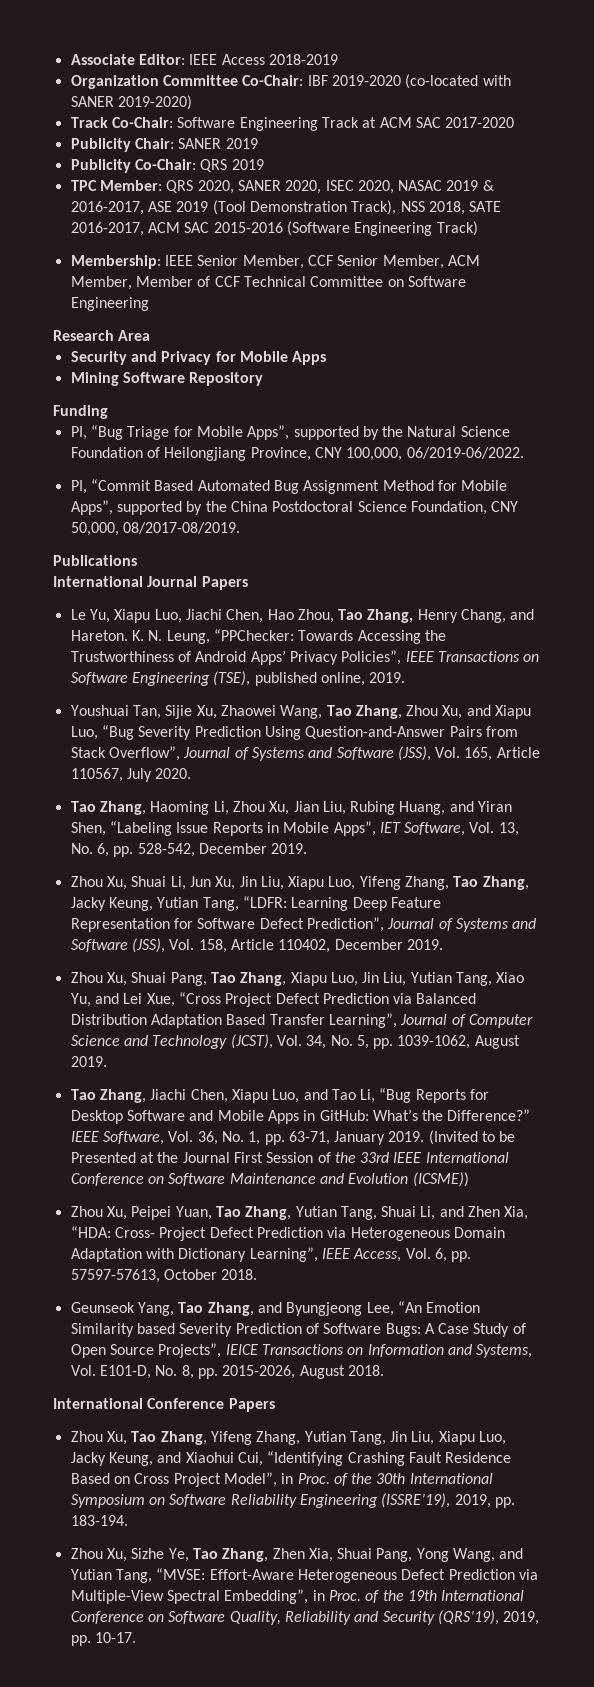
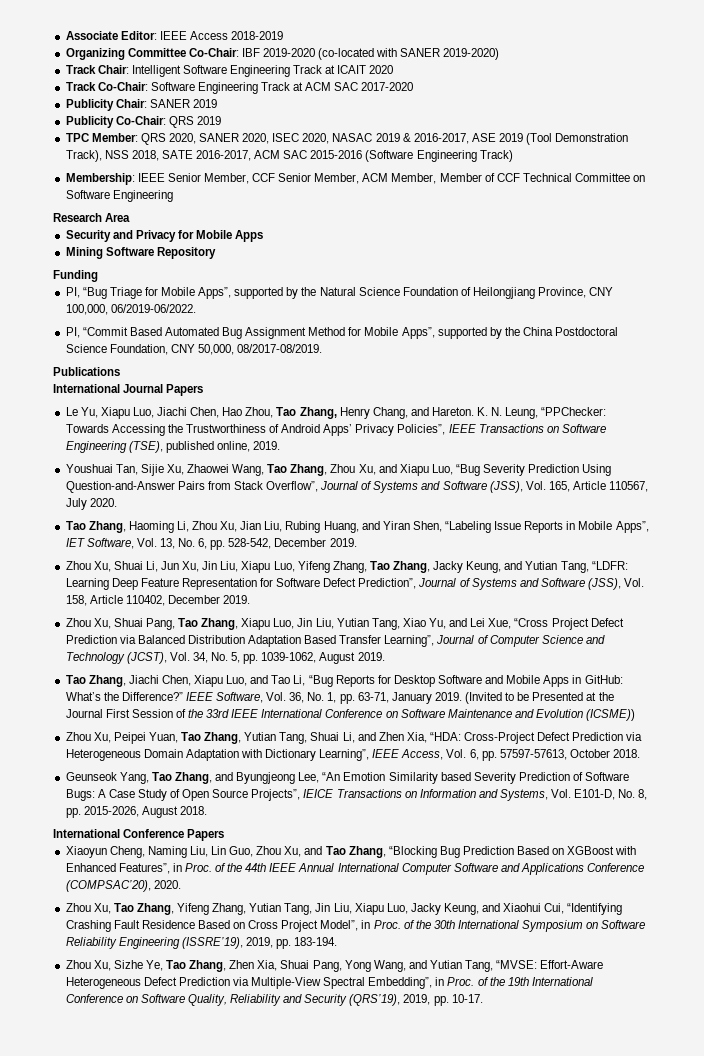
[70,75,159,89] Organization -> [65,48,125,60] Organizing
(192, 102) none -> [65,65,394,77] // Track Chair: Intelligent Software Engineering Track at ICAIT 2020
(153, 904) none -> [504,561,523,570] and
[114,1227,207,1241] Cross- Project -> [464,732,536,744] Cross-Project
(275, 1405) none -> [65,846,637,858] [65,863,645,875] [65,880,181,892] // Xiaoyun Cheng, Naming Liu, Lin Guo, Zhou Xu, and Tao Zhang, “Blocking Bug Prediction Based on XGBoost with Enhanced Features”, in Proc. of the 44th IEEE Annual International Computer Software and Applications Conference (COMPSAC’20), 2020.

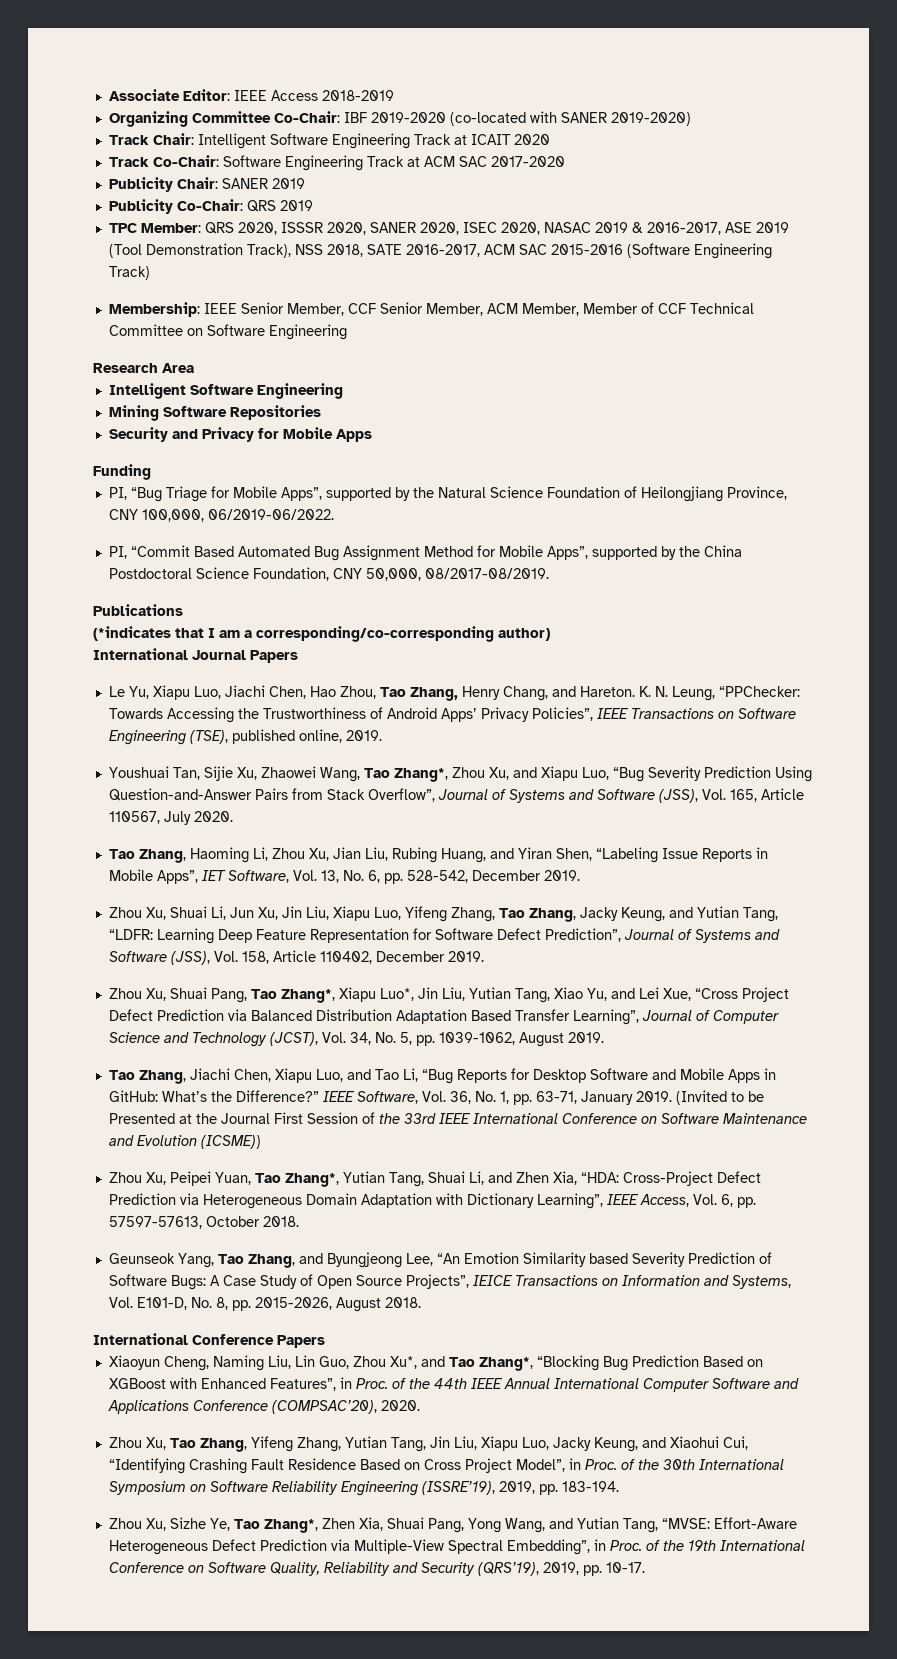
(196, 138) none -> [280,222,366,235] ISSSR 2020,
(131, 217) none -> [108,383,343,399] [108,405,321,421] // Intelligent Software Engineering // Mining Software Repositories
[65,247,216,259] // Mining Software Repository -> (372, 435) none
(120, 371) none -> [93,626,550,642] // (*indicates that I am a corresponding/co-corresponding author)
[290,464,328,476] Zhang, -> [393,768,448,782] Zhang*,
[201,618,295,630] Zhang, Xiapu Luo, -> [280,987,414,1003] Zhang*, Xiapu Luo*,
[204,732,242,744] Zhang, -> [284,1173,339,1187] Zhang*,
[284,846,386,858] Xu, and Tao Zhang, -> [389,1356,533,1371] Xu*, and Tao Zhang*,
[189,960,227,972] Zhang, -> [263,1519,318,1533] Zhang*,

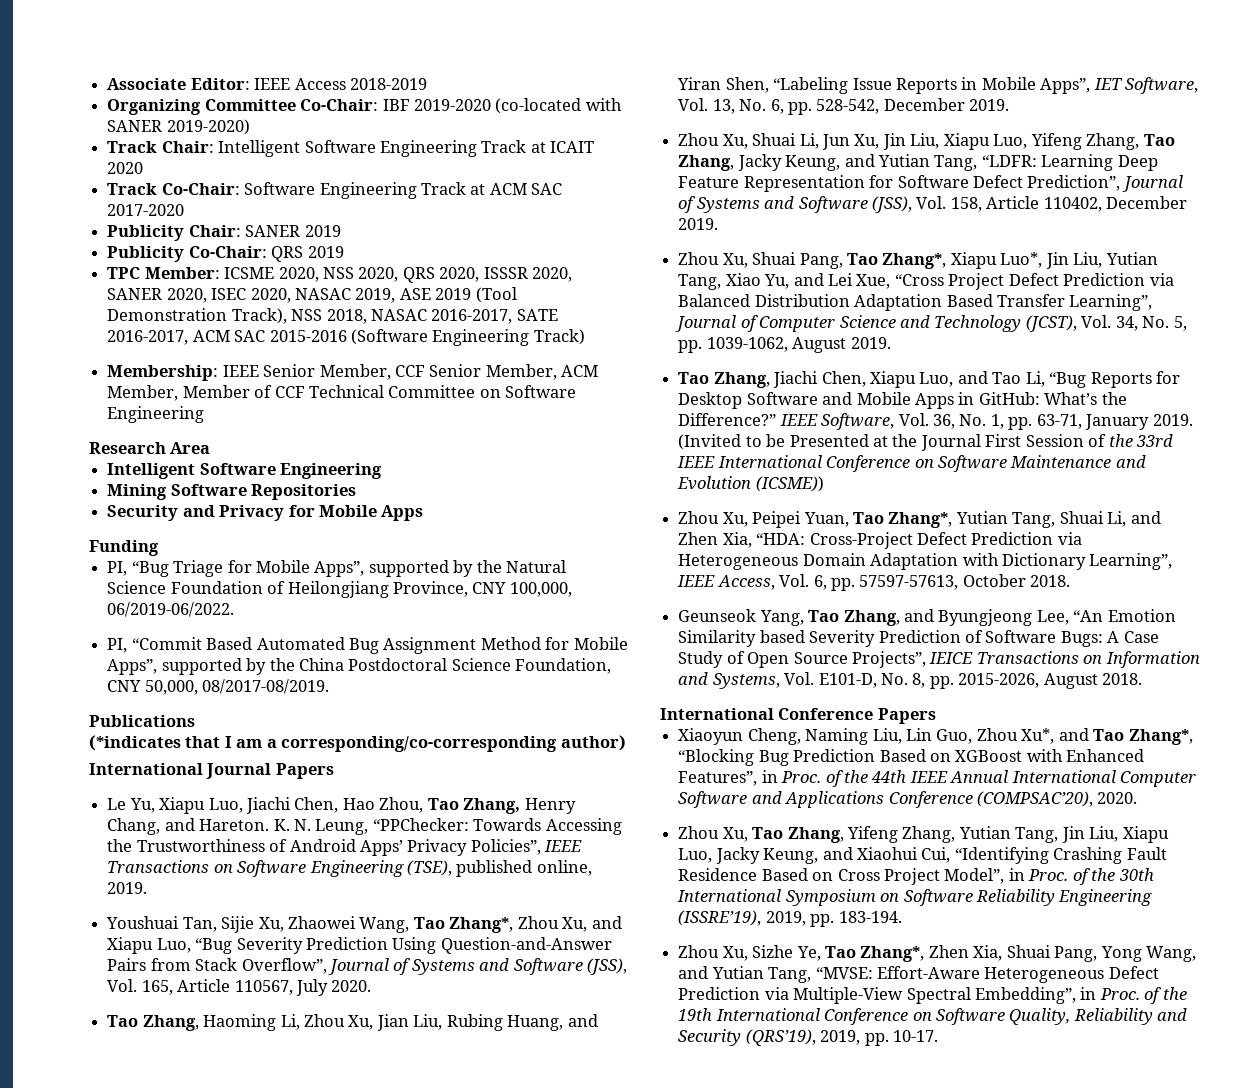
(201, 228) none -> [224,267,399,282] ICSME 2020, NSS 2020,
[594,222,721,235] 2019 & 2016-2017, -> [355,288,396,303] 2019,
(363, 250) none -> [370,309,513,324] NASAC 2016-2017,

